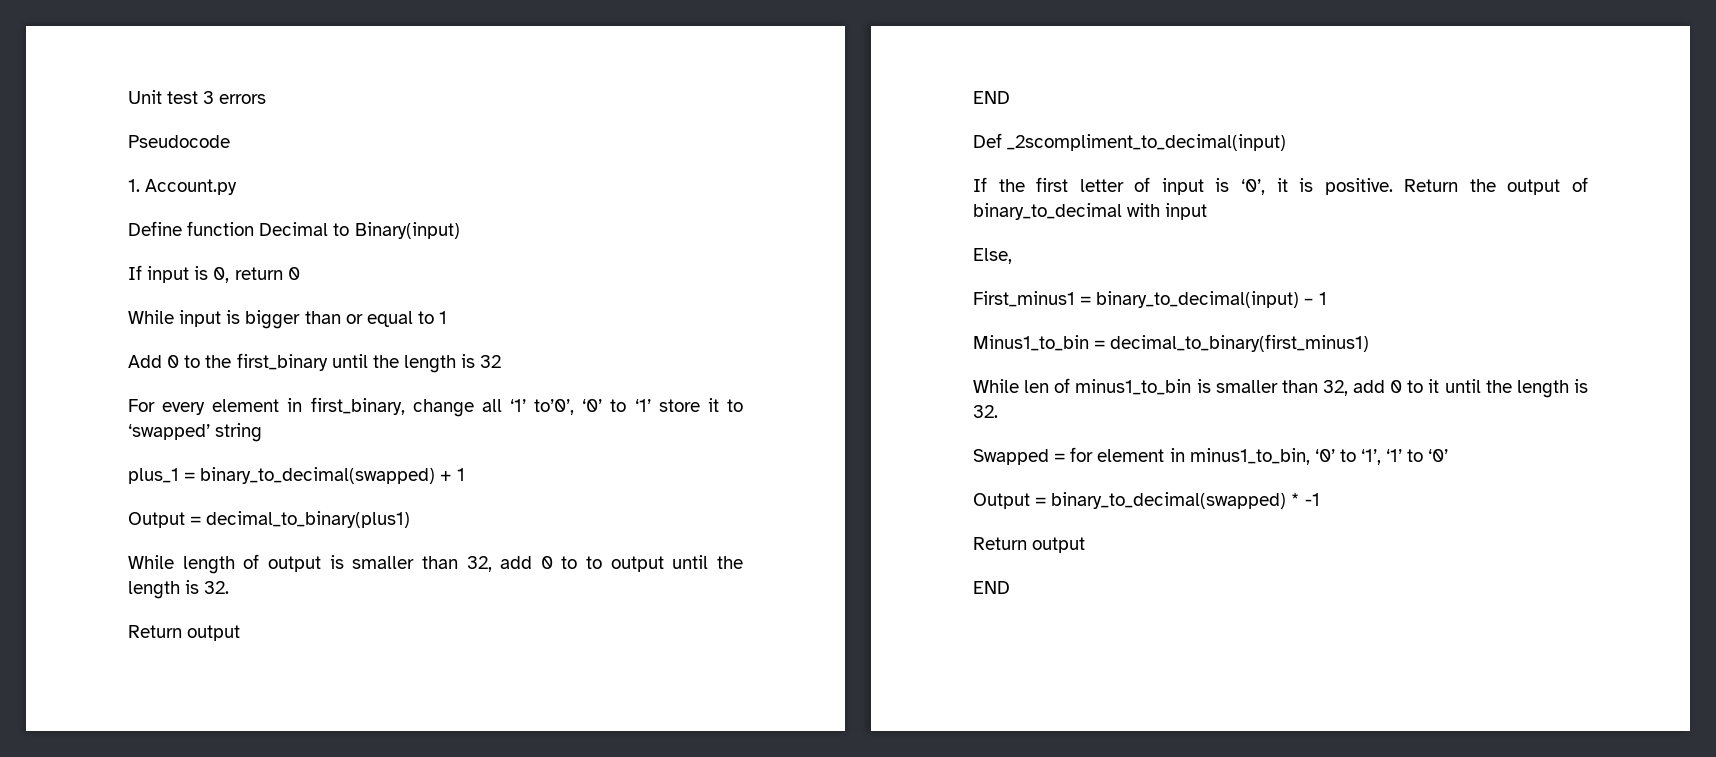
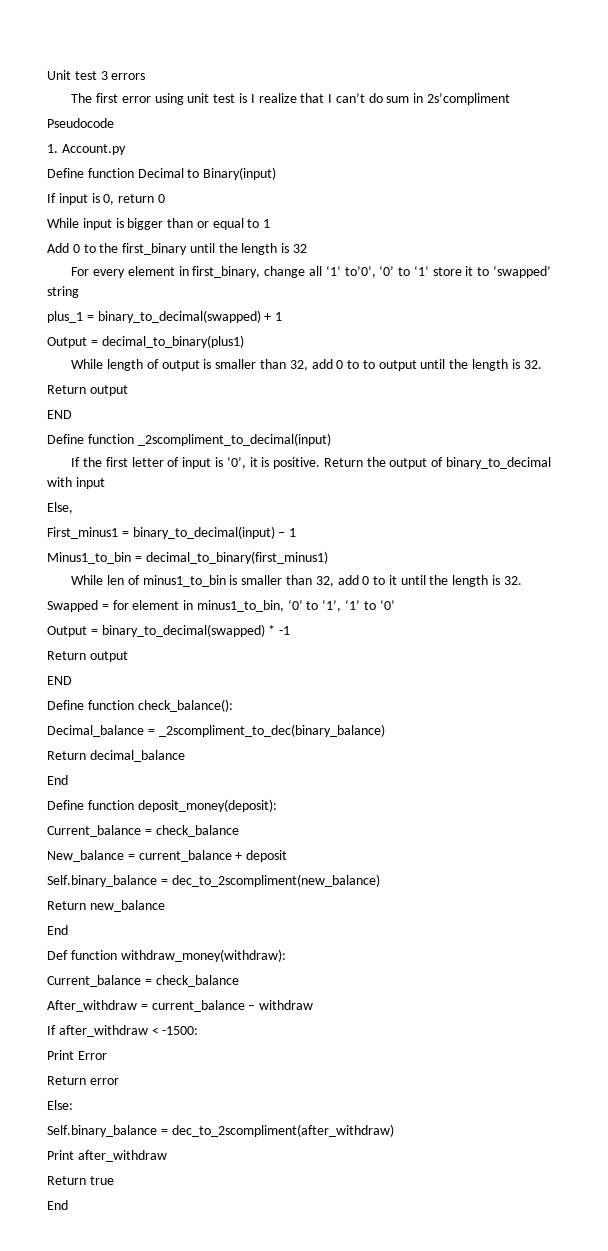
(267, 99) none -> [71,93,511,105] // The first error using unit test is I realize that I can’t do sum in 2s’compliment
[973,133,1002,148] Def -> [47,434,134,444] Define function
(1010, 587) none -> [47,699,233,712] [47,724,385,737] [47,750,185,762] [47,775,68,785] [47,799,277,812] [47,825,239,837] [47,850,288,862] [47,874,380,887] [47,900,165,912] [47,925,68,935] [47,949,286,962] [47,975,239,987] [47,1000,314,1012] [47,1025,199,1037] [47,1050,107,1060] [47,1076,119,1085] [47,1100,73,1110] [47,1124,394,1137] [47,1150,167,1162] [47,1176,114,1185] [47,1200,68,1210] // Define function check_balance(): // Decimal_balance = _2scompliment_to_dec(binary_balance) // Return decimal_balance // End // Define function deposit_money(deposit): // Current_balance = check_balance // New_balance = current_balance + deposit // Self.binary_balance = dec_to_2scompliment(new_balance) // Return new_balance // End // Def function withdraw_money(withdraw): // Current_balance = check_balance // After_withdraw = current_balance – withdraw // If after_withdraw < -1500: // Print Error // Return error // Else: // Self.binary_balance = dec_to_2scompliment(after_withdraw) // Print after_withdraw // Return true // End

